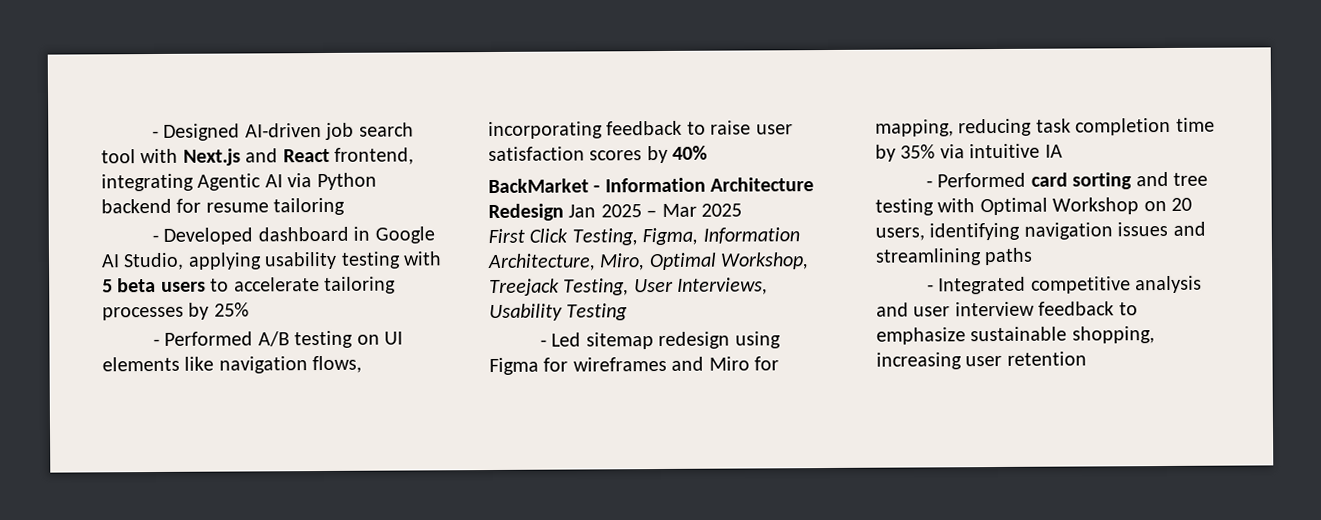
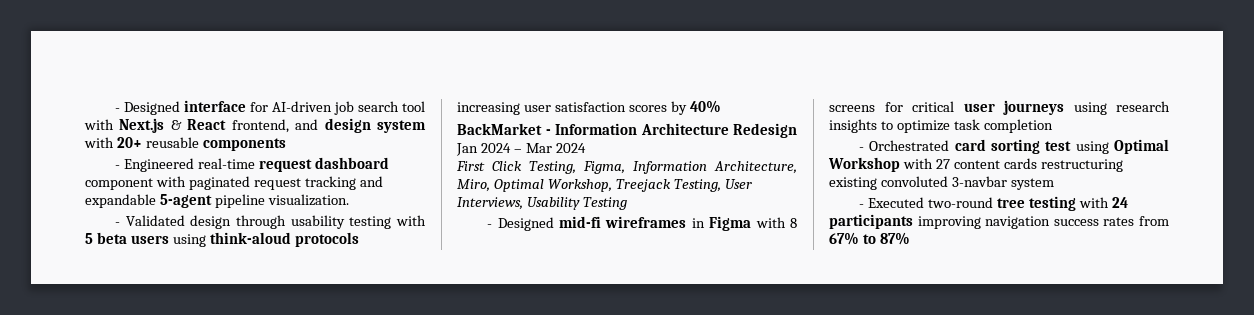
[152,123,241,141] - Designed -> [115,100,269,115] - Designed interface for
[245,148,279,163] and -> [170,120,182,130] &
[101,172,377,192] [101,197,346,216] [152,226,435,245] [101,252,262,271] integrating Agentic AI via Python backend for resume tailoring // - Developed dashboard in Google AI Studio, applying -> [295,118,427,133] [84,137,286,151] [115,157,389,172] [85,176,383,190] [85,194,349,208] [115,215,287,229] and design system with 20+ reusable components // - Engineered real-time request dashboard component with paginated request tracking and expandable 5-agent pipeline visualization. // - Validated design through
[210,276,396,294] [102,302,249,321] [153,330,404,349] [102,355,363,374] [488,120,752,140] to accelerate tailoring processes by 25% // - Performed A/B testing on UI elements like navigation flows, incorporating feedback to raise -> [172,232,359,247] [457,102,520,115] using think-aloud protocols increasing
[600,204,642,218] 2025 -> [480,143,511,153] 2024
[701,203,742,217] 2025 -> [555,143,586,153] 2024
[551,331,781,350] [489,356,779,376] [875,117,1215,137] [875,143,1063,162] [926,172,1027,188] Led sitemap redesign using Figma for wireframes and Miro for mapping, reducing task completion time by 35% via intuitive IA // - Performed -> [497,216,797,231] [829,100,1170,115] [829,119,1053,133] [859,140,950,151] Designed mid-fi wireframes in Figma with 8 screens for critical user journeys using research insights to optimize task completion // - Orchestrated
[1135,171,1209,187] [875,197,1192,216] [875,221,1206,241] [875,247,1034,266] [927,275,1203,295] [876,301,1138,317] [876,326,1155,345] [876,351,1087,370] and tree testing with Optimal Workshop on 20 users, identifying navigation issues and streamlining paths // - Integrated competitive analysis and user interview feedback to emphasize sustainable shopping, increasing user retention -> [1045,139,1169,154] [828,157,1123,172] [829,176,1054,190] [859,196,1128,211] [829,214,1169,229] [829,232,910,245] test using Optimal Workshop with 27 content cards restructuring existing convoluted 3-navbar system // - Executed two-round tree testing with 24 participants improving navigation success rates from 67% to 87%

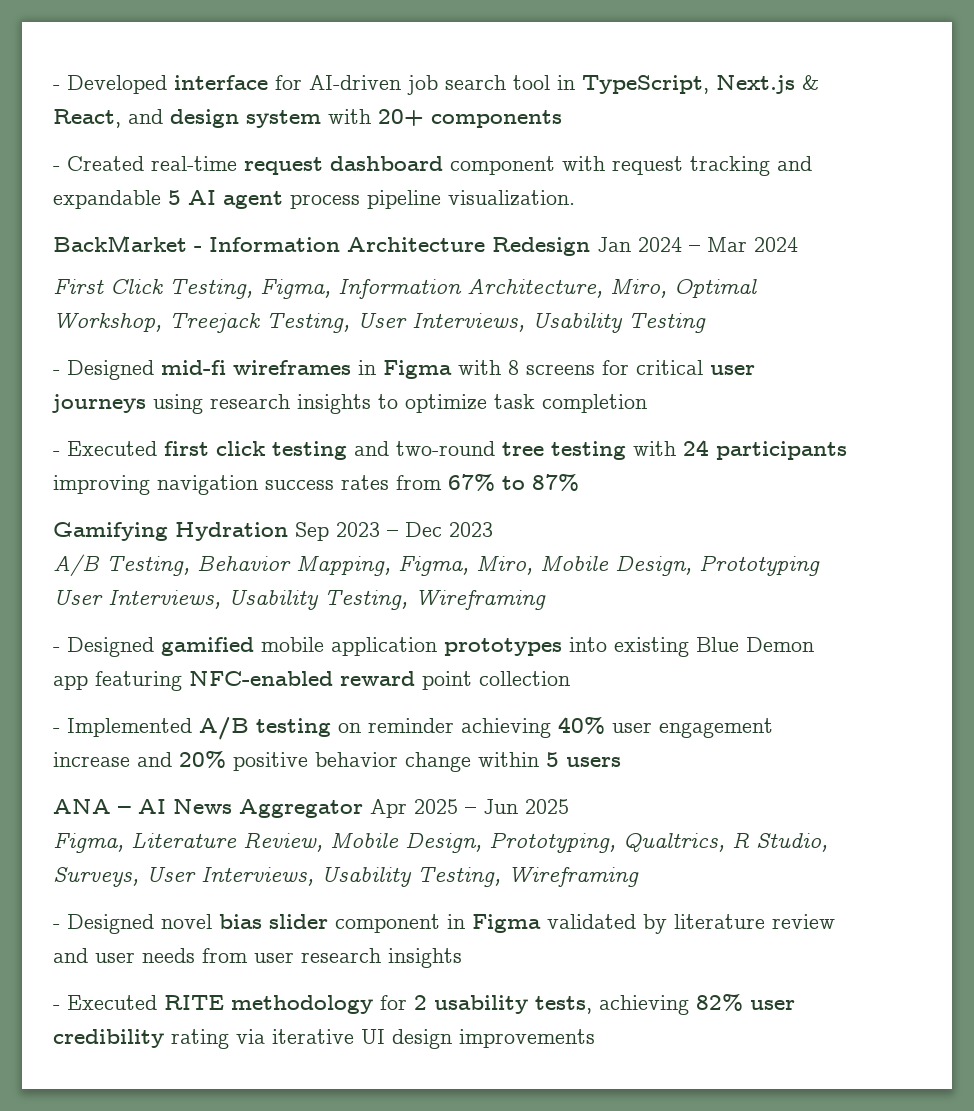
[115,101,181,115] - Designed -> [53,75,167,94] - Developed
[84,118,289,133] with Next.js & React frontend, -> [557,75,819,94] [53,109,121,128] in TypeScript, Next.js & React,
[145,137,199,148] reusable -> (424, 117) none
[124,158,195,172] Engineered -> [67,156,144,171] Created
[188,176,250,190] paginated -> (605, 163) none
[159,194,349,208] [115,215,426,229] [85,232,359,247] [457,100,721,115] 5-agent pipeline visualization. // - Validated design through usability testing with 5 beta users using think-aloud protocols increasing user satisfaction scores by 40% -> [168,190,575,209] 5 AI agent process pipeline visualization.
[869,139,1169,154] [828,157,1123,172] [829,176,1054,190] [859,197,925,208] Orchestrated card sorting test using Optimal Workshop with 27 content cards restructuring existing convoluted 3-navbar system // - Executed -> [67,441,389,460] Executed first click testing and
(910, 238) none -> [53,522,493,541] [53,554,820,576] [53,589,546,610] [53,637,814,657] [53,671,570,691] [53,717,773,740] [53,751,621,772] [53,799,569,818] [53,832,828,853] [53,866,639,887] [53,914,835,934] [53,948,462,968] [53,994,795,1015] [53,1029,595,1049] // Gamifying Hydration Sep 2023 – Dec 2023 // A/B Testing, Behavior Mapping, Figma, Miro, Mobile Design, Prototyping User Interviews, Usability Testing, Wireframing // - Designed gamified mobile application prototypes into existing Blue Demon app featuring NFC-enabled reward point collection // - Implemented A/B testing on reminder achieving 40% user engagement increase and 20% positive behavior change within 5 users // ANA – AI News Aggregator Apr 2025 – Jun 2025 // Figma, Literature Review, Mobile Design, Prototyping, Qualtrics, R Studio, Surveys, User Interviews, Usability Testing, Wireframing // - Designed novel bias slider component in Figma validated by literature review and user needs from user research insights // - Executed RITE methodology for 2 usability tests, achieving 82% user credibility rating via iterative UI design improvements

